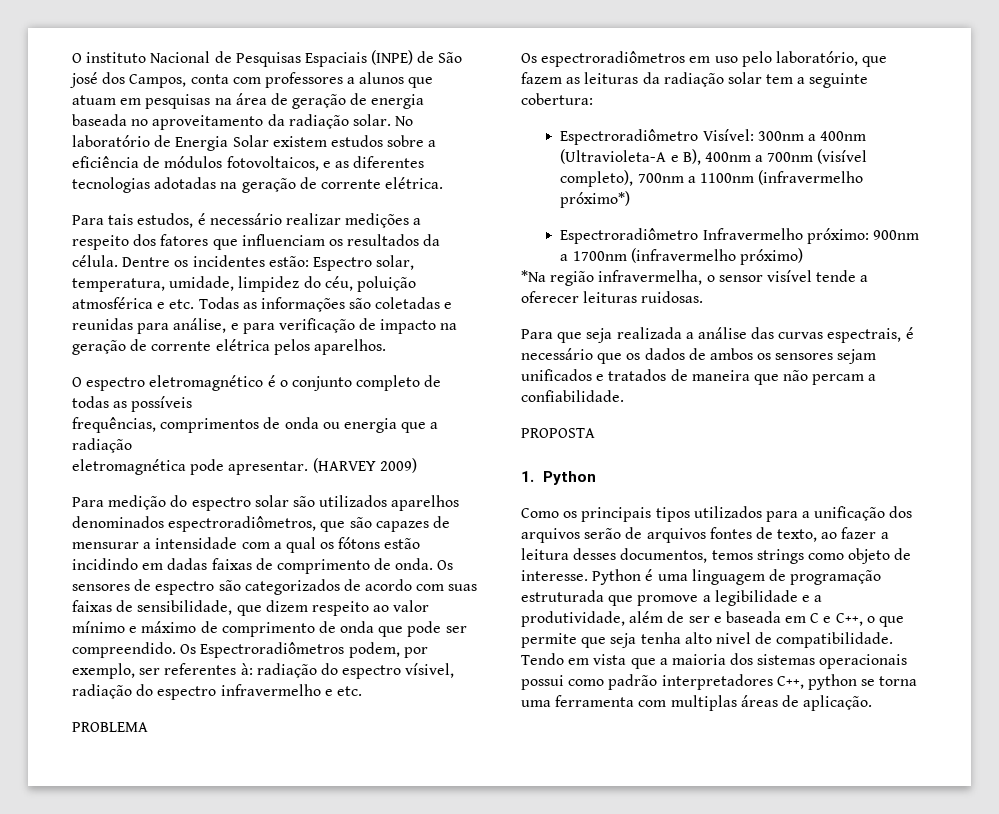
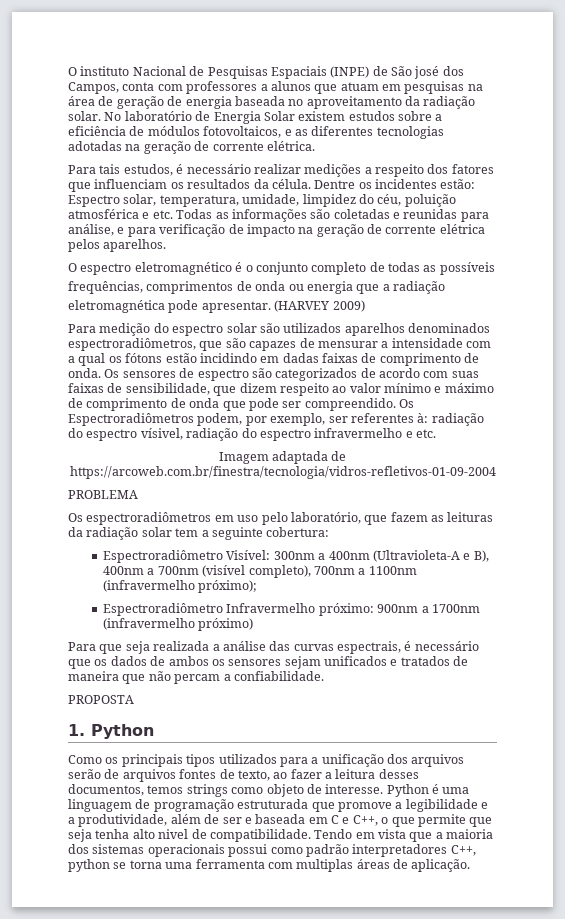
(362, 691) none -> [218,451,347,464] [69,466,496,479] // Imagem adaptada de https://arcoweb.com.br/finestra/tecnologia/vidros-refletivos-01-09-2004
[560,191,631,208] próximo*) -> [198,580,258,593] próximo);
[521,270,869,286] [521,291,704,303] // *Na região infravermelha, o sensor visível tende a oferecer leituras ruidosas. -> (254, 624) none

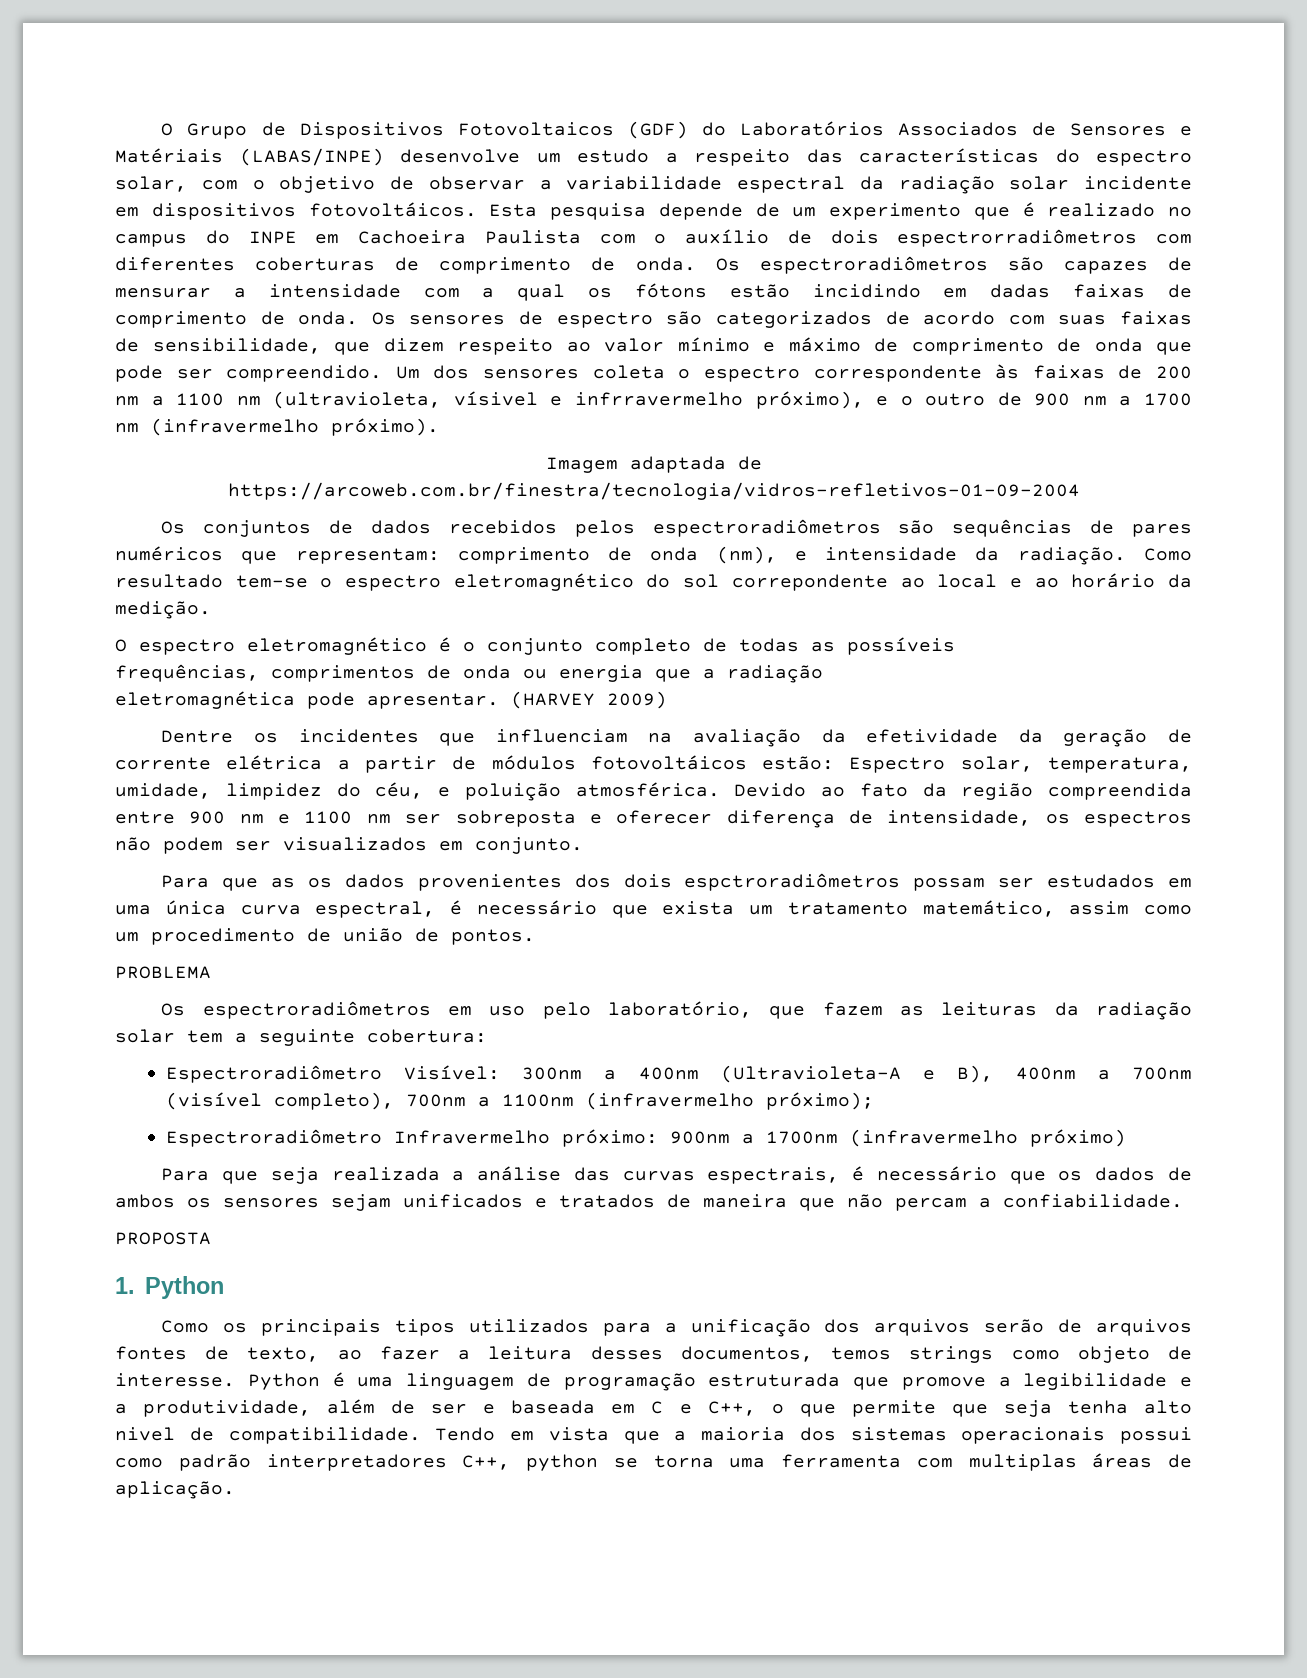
[68,66,464,79] [68,81,483,94] [68,96,476,109] [68,111,443,124] [68,126,444,139] [68,141,315,154] [68,164,494,177] [68,179,476,192] [68,194,456,207] [68,209,489,222] [68,224,485,237] [68,239,167,252] [68,262,495,275] [68,281,445,294] [68,300,365,313] [68,323,490,336] [68,338,223,351] O instituto Nacional de Pesquisas Espaciais (INPE) de São josé dos Campos, conta com professores a alunos que atuam em pesquisas na área de geração de energia baseada no aproveitamento da radiação solar. No laboratório de Energia Solar existem estudos sobre a eficiência de módulos fotovoltaicos, e as diferentes tecnologias adotadas na geração de corrente elétrica. // Para tais estudos, é necessário realizar medições a respeito dos fatores que influenciam os resultados da célula. Dentre os incidentes estão: Espectro solar, temperatura, umidade, limpidez do céu, poluição atmosférica e etc. Todas as informações são coletadas e reunidas para análise, e para verificação de impacto na geração de corrente elétrica pelos aparelhos. // O espectro eletromagnético é o conjunto completo de todas as possíveis // frequências, comprimentos de onda ou energia que a radiação // eletromagnética pode apresentar. (HARVEY 2009) // Para medição do espectro solar são utilizados aparelhos denominados espectroradiômetros, que -> [161,121,1193,139] [115,148,1192,166] [115,176,1192,194] [115,202,1192,220] [115,229,1192,247] [115,256,988,274] O Grupo de Dispositivos Fotovoltaicos (GDF) do Laboratórios Associados de Sensores e Matériais (LABAS/INPE) desenvolve um estudo a respeito das características do espectro solar, com o objetivo de observar a variabilidade espectral da radiação solar incidente em dispositivos fotovoltáicos. Esta pesquisa depende de um experimento que é realizado no campus do INPE em Cachoeira Paulista com o auxílio de dois espectrorradiômetros com diferentes coberturas de comprimento de onda. Os espectroradiômetros
[399,399,414,408] [68,413,484,426] [68,428,436,441] [218,451,347,464] [69,466,496,479] Os Espectroradiômetros podem, por exemplo, ser referentes à: radiação do espectro vísivel, radiação do espectro infravermelho e etc. // Imagem adaptada de https://arcoweb.com.br/finestra/tecnologia/vidros-refletivos-01-09-2004 -> [395,364,1193,382] [115,391,1192,409] [115,418,439,436] [545,456,762,473] [227,482,1080,500] [161,519,1192,537] [115,546,1192,565] [115,573,1193,591] [115,601,211,619] [115,637,955,655] [115,664,823,683] [115,691,667,709] [161,729,1192,747] [115,755,1192,773] [115,782,1192,801] [115,810,1192,828] [115,837,583,854] [161,873,1192,891] [115,900,1192,918] [115,928,535,945] Um dos sensores coleta o espectro correspondente às faixas de 200 nm a 1100 nm (ultravioleta, vísivel e infrravermelho próximo), e o outro de 900 nm a 1700 nm (infravermelho próximo). // Imagem adaptada de https://arcoweb.com.br/finestra/tecnologia/vidros-refletivos-01-09-2004 // Os conjuntos de dados recebidos pelos espectroradiômetros são sequências de pares numéricos que representam: comprimento de onda (nm), e intensidade da radiação. Como resultado tem-se o espectro eletromagnético do sol correpondente ao local e ao horário da medição. // O espectro eletromagnético é o conjunto completo de todas as possíveis // frequências, comprimentos de onda ou energia que a radiação // eletromagnética pode apresentar. (HARVEY 2009) // Dentre os incidentes que influenciam na avaliação da efetividade da geração de corrente elétrica a partir de módulos fotovoltáicos estão: Espectro solar, temperatura, umidade, limpidez do céu, e poluição atmosférica. Devido ao fato da região compreendida entre 900 nm e 1100 nm ser sobreposta e oferecer diferença de intensidade, os espectros não podem ser visualizados em conjunto. // Para que as os dados provenientes dos dois espctroradiômetros possam ser estudados em uma única curva espectral, é necessário que exista um tratamento matemático, assim como um procedimento de união de pontos.

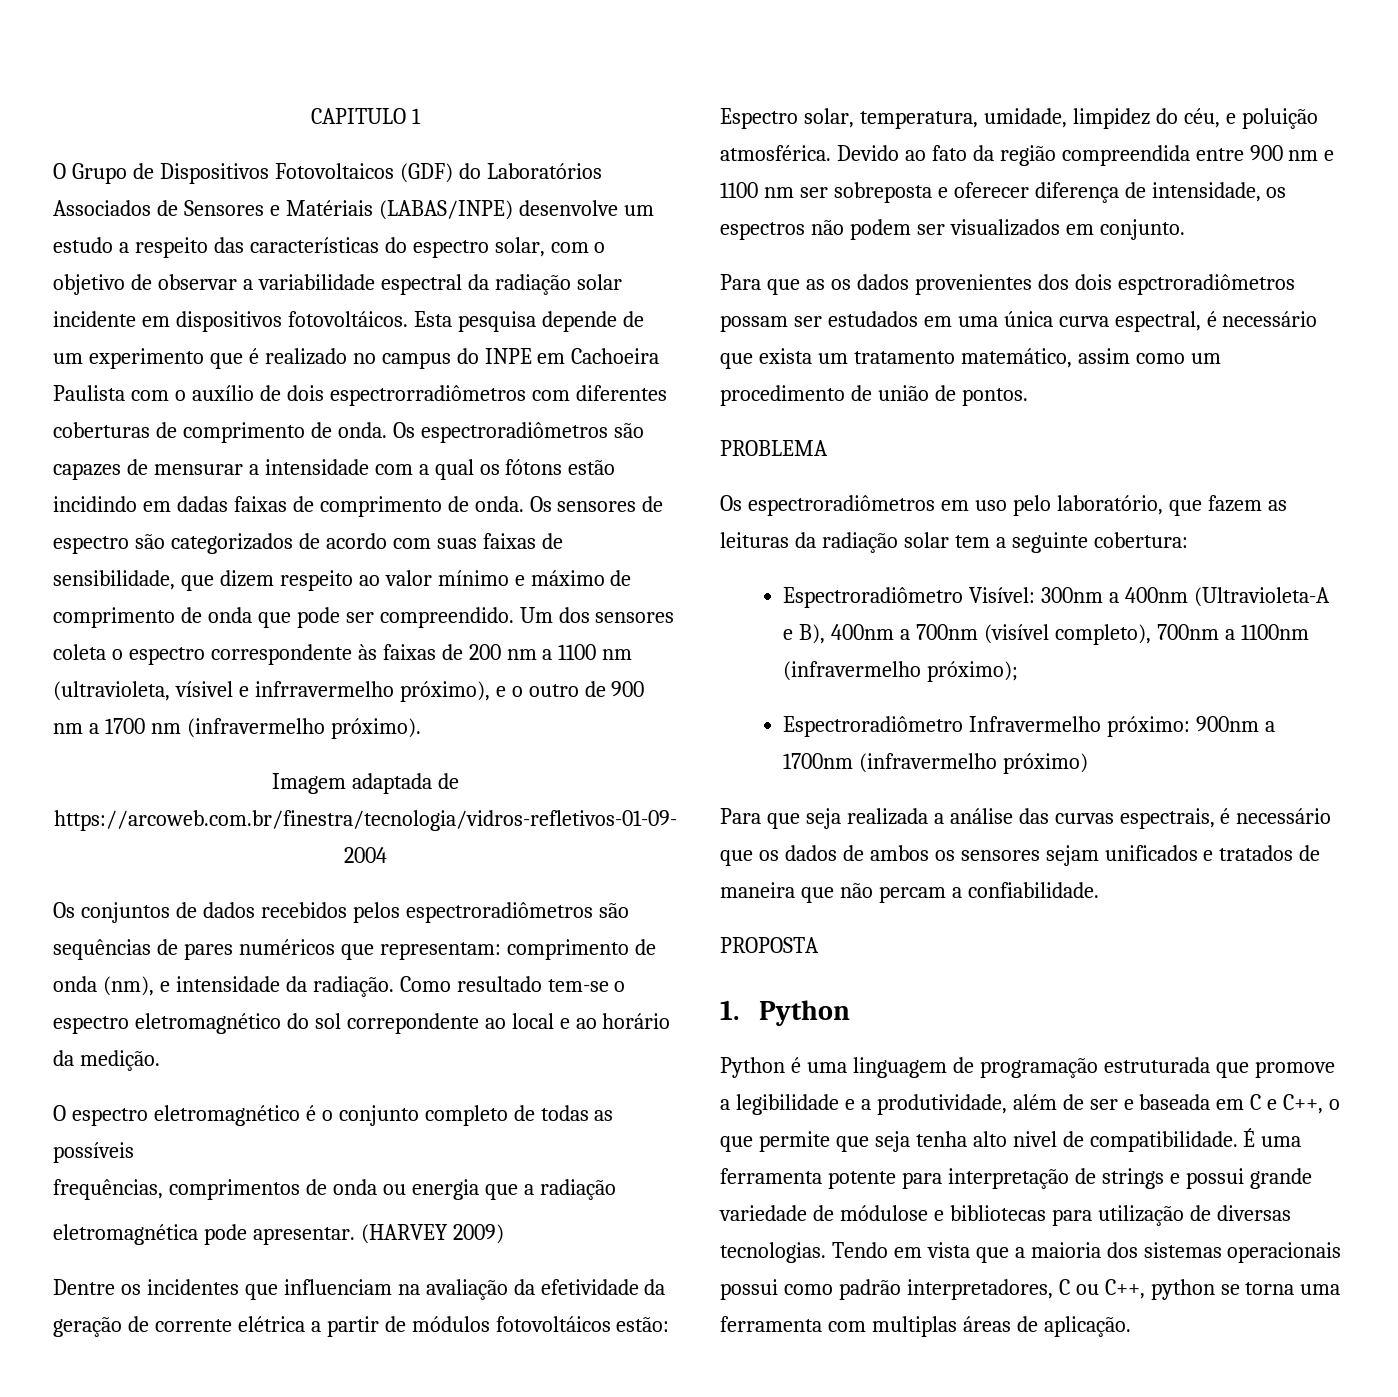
(161, 129) none -> [311,108,421,124] CAPITULO 1 //
[161,1319,1192,1337] [115,1346,1193,1363] [115,1373,235,1387] Como os principais tipos utilizados para a unificação dos arquivos serão de arquivos fontes de texto, ao fazer a leitura desses documentos, temos strings como objeto de interesse. -> (851, 1013) none
(421, 1435) none -> [1243,1128,1302,1147] [720,1168,1312,1189] [719,1205,1291,1226] [720,1242,826,1263] É uma ferramenta potente para interpretação de strings e possui grande variedade de módulose e bibliotecas para utilização de diversas tecnologias.
[266,1454,447,1471] interpretadores -> [906,1279,1099,1300] interpretadores, C ou

